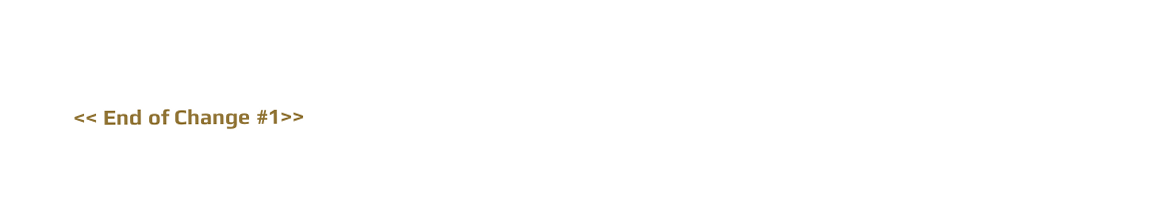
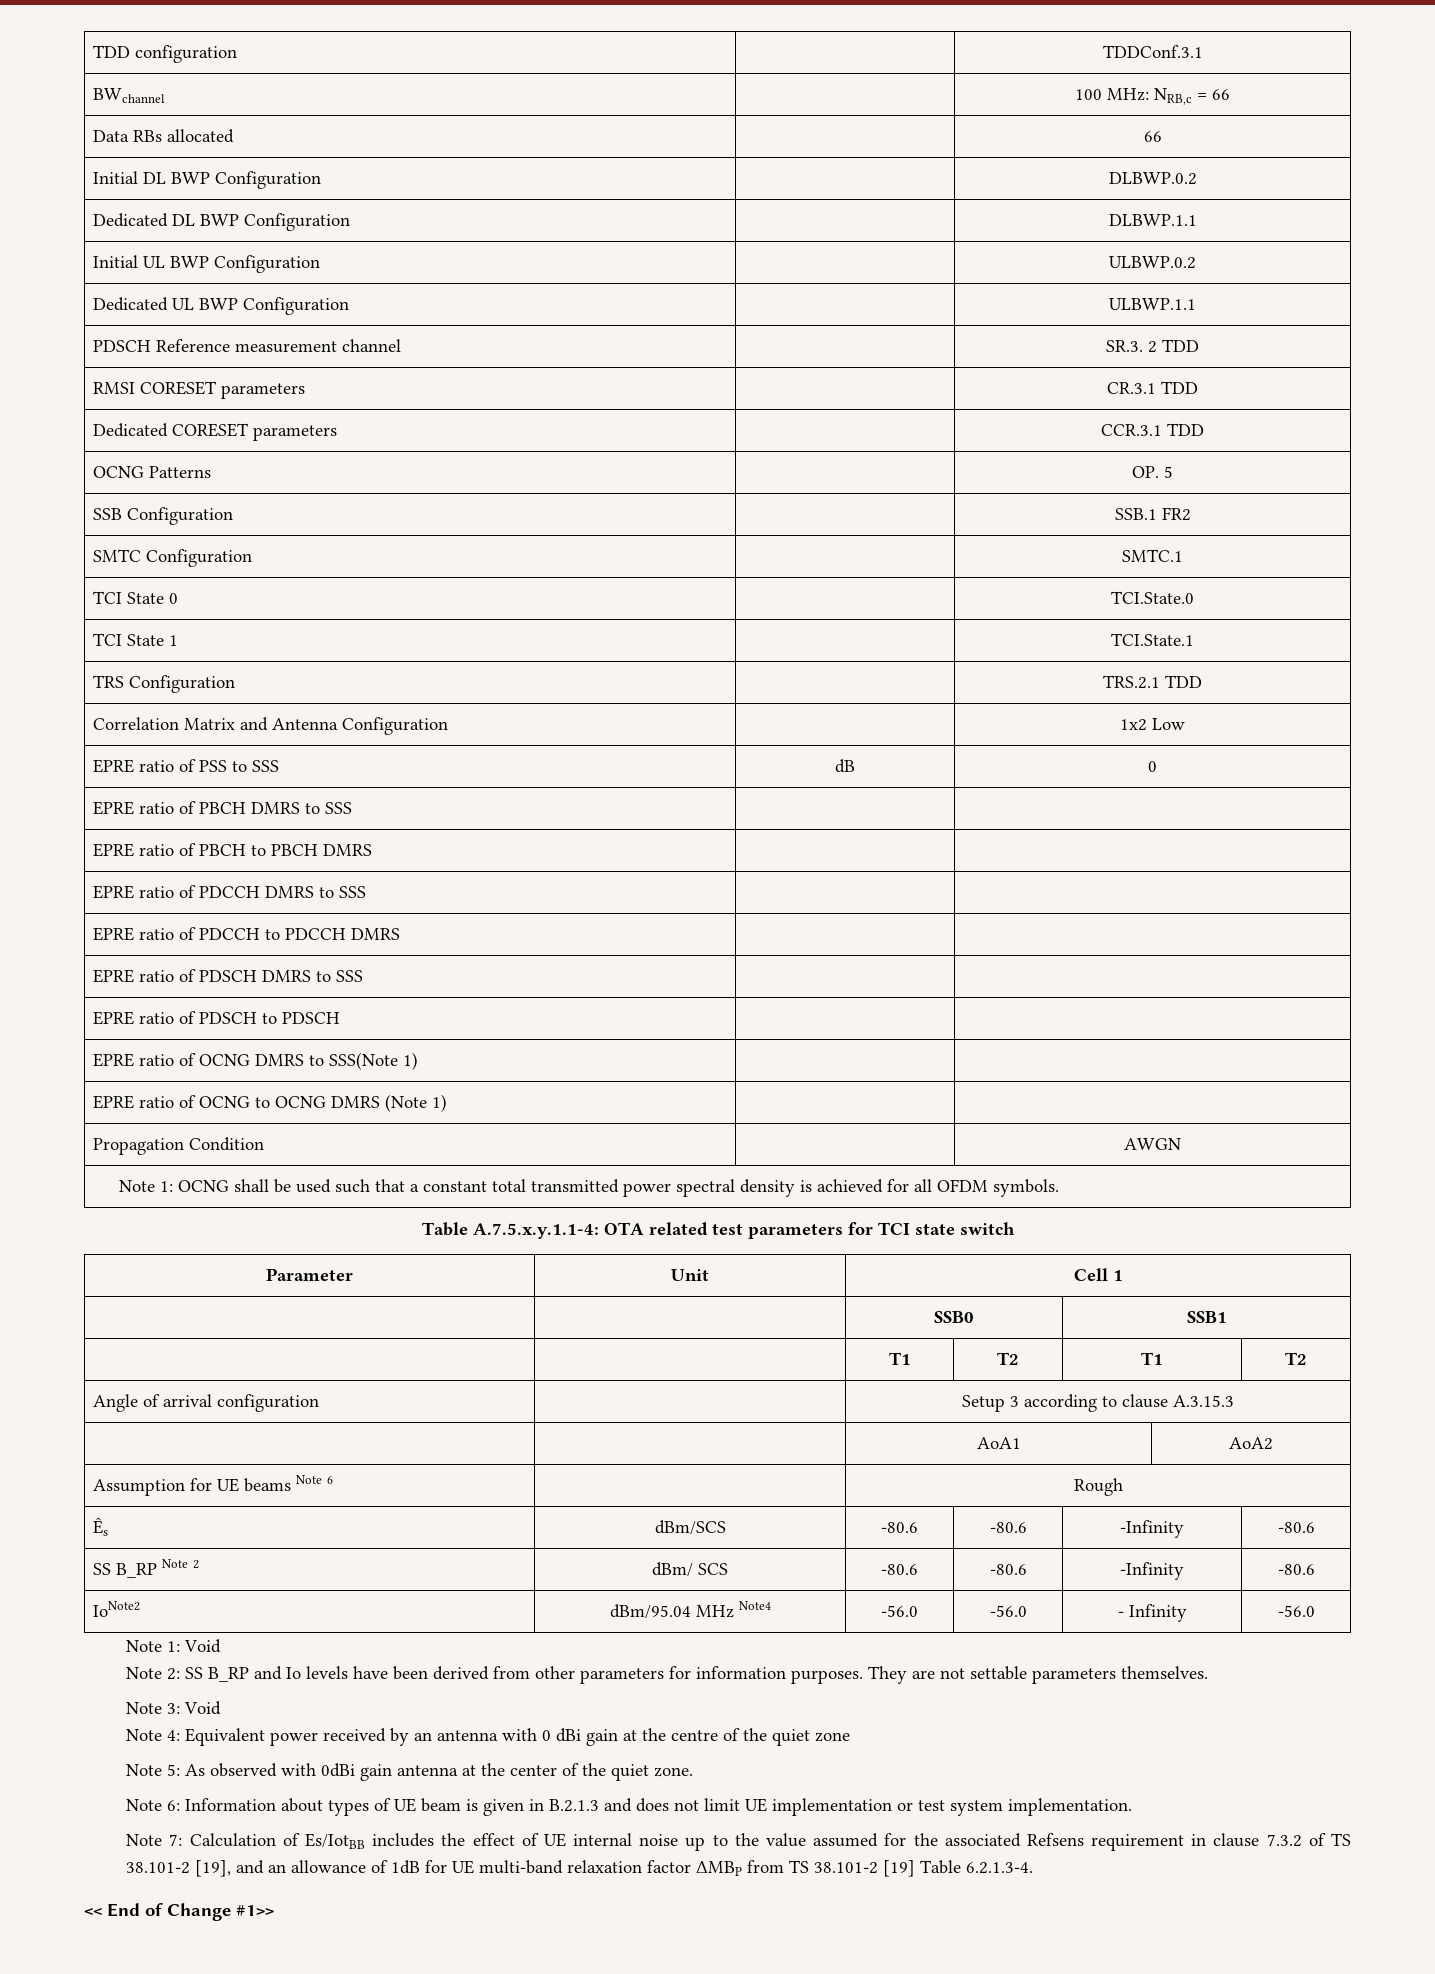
(73, 118) none -> [93,45,238,63] [1102,45,1203,58] [93,88,166,103] [1075,88,1230,105] [93,129,235,143] [1143,131,1162,142] [93,171,322,189] [1108,172,1197,185] [93,213,351,231] [1108,214,1197,226] [93,255,321,273] [1109,256,1196,269] [93,297,350,315] [1109,298,1196,310] [93,339,402,353] [1106,339,1199,353] [93,381,306,399] [1107,381,1198,394] [93,423,338,441] [1101,423,1204,436] [93,466,212,478] [1132,466,1173,478] [93,507,234,525] [1114,507,1191,521] [93,549,253,567] [1122,549,1183,562] [93,591,179,604] [1111,591,1194,604] [93,633,179,646] [1111,633,1194,646] [93,675,236,693] [1103,675,1202,689] [93,717,449,735] [1120,718,1185,731] [93,759,280,773] [835,759,855,773] [1148,761,1157,772] [93,801,353,815] [93,843,373,857] [93,885,367,899] [93,927,401,941] [93,969,364,983] [93,1011,341,1025] [93,1052,419,1070] [93,1094,448,1112] [93,1137,265,1155] [1124,1138,1181,1150] [118,1179,1059,1197] [421,1222,1015,1239] [266,1268,353,1281] [671,1269,709,1281] [1073,1268,1123,1281] [934,1311,974,1323] [1186,1311,1227,1323] [888,1352,911,1365] [997,1352,1019,1365] [1141,1352,1163,1365] [1285,1352,1307,1365] [93,1394,320,1412] [962,1394,1234,1412] [976,1437,1021,1449] [1229,1437,1273,1450] [93,1475,334,1496] [1073,1478,1123,1496] [93,1517,109,1536] [654,1520,726,1535] [881,1522,918,1533] [989,1522,1027,1533] [1120,1520,1184,1538] [1277,1522,1315,1533] [93,1559,200,1578] [652,1562,728,1577] [881,1564,918,1575] [989,1564,1027,1575] [1120,1562,1184,1580] [1277,1564,1315,1575] [93,1601,141,1617] [609,1601,771,1619] [881,1605,918,1617] [989,1605,1027,1617] [1117,1604,1187,1622] [1277,1605,1315,1617] [126,1639,222,1653] [126,1666,1209,1684] [126,1701,222,1715] [126,1728,851,1746] [126,1763,694,1781] [126,1798,1133,1816] [126,1833,1352,1851] [126,1860,1034,1877] TDD configuration | | TDDConf.3.1 // BWchannel | | 100 MHz: NRB,c = 66 // Data RBs allocated | | 66 // Initial DL BWP Configuration | | DLBWP.0.2 // Dedicated DL BWP Configuration | | DLBWP.1.1 // Initial UL BWP Configuration | | ULBWP.0.2 // Dedicated UL BWP Configuration | | ULBWP.1.1 // PDSCH Reference measurement channel | | SR.3. 2 TDD // RMSI CORESET parameters | | CR.3.1 TDD // Dedicated CORESET parameters | | CCR.3.1 TDD // OCNG Patterns | | OP. 5 // SSB Configuration | | SSB.1 FR2 // SMTC Configuration | | SMTC.1 // TCI State 0 | | TCI.State.0 // TCI State 1 | | TCI.State.1 // TRS Configuration | | TRS.2.1 TDD // Correlation Matrix and Antenna Configuration | | 1x2 Low // EPRE ratio of PSS to SSS | dB | 0 // EPRE ratio of PBCH DMRS to SSS | | // EPRE ratio of PBCH to PBCH DMRS | | // EPRE ratio of PDCCH DMRS to SSS | | // EPRE ratio of PDCCH to PDCCH DMRS | | // EPRE ratio of PDSCH DMRS to SSS | | // EPRE ratio of PDSCH to PDSCH | | // EPRE ratio of OCNG DMRS to SSS(Note 1) | | // EPRE ratio of OCNG to OCNG DMRS (Note 1) | | // Propagation Condition | | AWGN // Note 1: OCNG shall be used such that a constant total transmitted power spectral density is achieved for all OFDM symbols. // Table A.7.5.x.y.1.1-4: OTA related test parameters for TCI state switch // Parameter | Unit | Cell 1 // | | SSB0 | SSB1 // | | T1 | T2 | T1 | T2 // Angle of arrival configuration | | Setup 3 according to clause A.3.15.3 // | | AoA1 | AoA2 // Assumption for UE beams Note 6 | | Rough // Ês | dBm/SCS | -80.6 | -80.6 | -Infinity | -80.6 // SS B_RP Note 2 | dBm/ SCS | -80.6 | -80.6 | -Infinity | -80.6 // IoNote2 | dBm/95.04 MHz Note4 | -56.0 | -56.0 | - Infinity | -56.0 // Note 1: Void // Note 2: SS B_RP and Io levels have been derived from other parameters for information purposes. They are not settable parameters themselves. // Note 3: Void // Note 4: Equivalent power received by an antenna with 0 dBi gain at the centre of the quiet zone // Note 5: As observed with 0dBi gain antenna at the center of the quiet zone. // Note 6: Information about types of UE beam is given in B.2.1.3 and does not limit UE implementation or test system implementation. // Note 7: Calculation of Es/IotBB includes the effect of UE internal noise up to the value assumed for the associated Refsens requirement in clause 7.3.2 of TS 38.101-2 [19], and an allowance of 1dB for UE multi-band relaxation factor ΔMBP from TS 38.101-2 [19] Table 6.2.1.3-4. //

